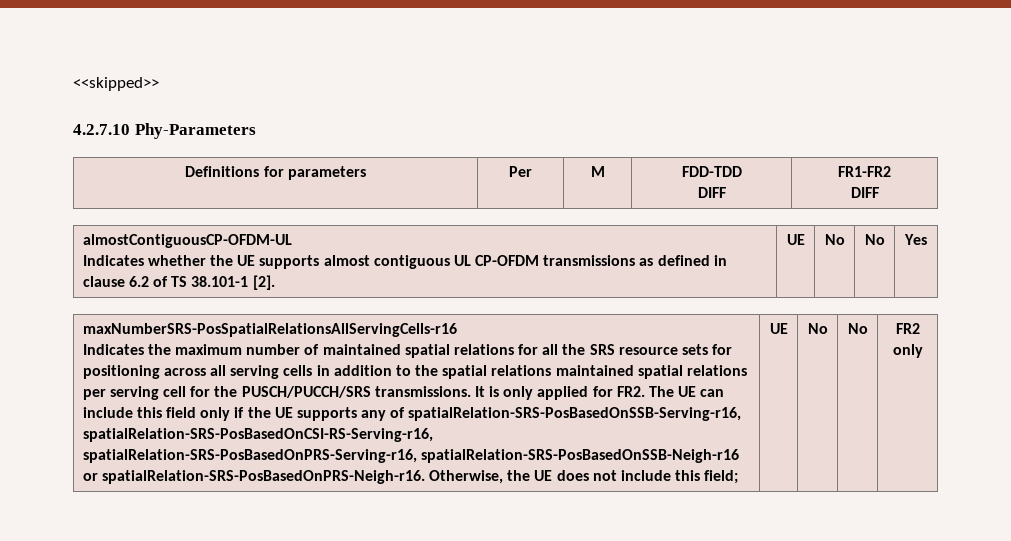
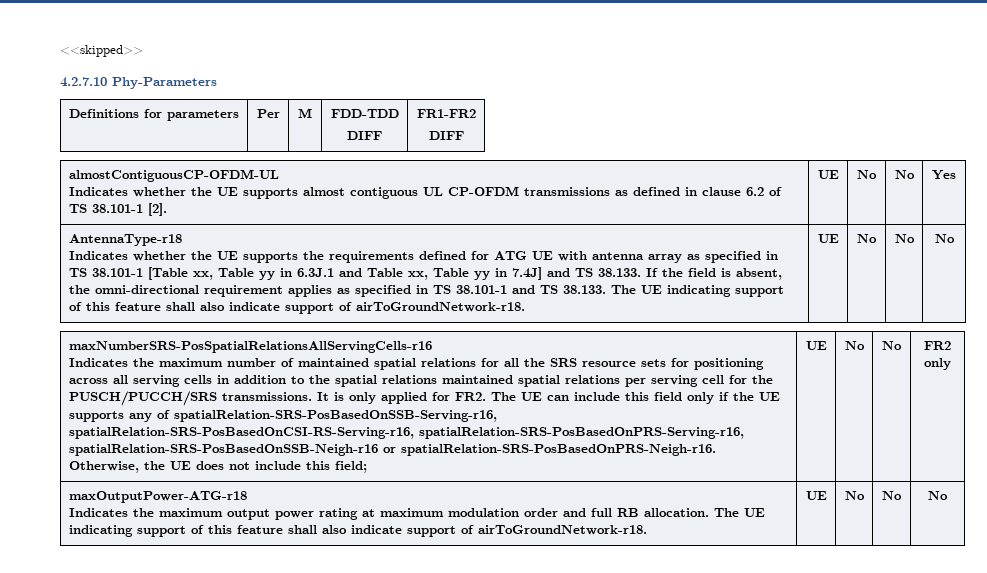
(927, 239) none -> [68,234,182,246] [68,251,778,263] [68,267,782,280] [68,285,784,297] [68,302,525,314] [817,234,839,243] [857,234,877,243] [894,234,915,243] [934,234,955,243] // AntennaType-r18 // Indicates whether the UE supports the requirements defined for ATG UE with antenna array as specified in TS 38.101-1 [Table xx, Table yy in 6.3J.1 and Table xx, Table yy in 7.4J] and TS 38.133. If the field is absent, the omni-directional requirement applies as specified in TS 38.101-1 and TS 38.133. The UE indicating support of this feature shall also indicate support of airToGroundNetwork-r18. | UE | No | No | No
(923, 351) none -> [68,491,247,503] [68,508,765,520] [68,525,647,537] [805,491,827,500] [844,491,865,500] [882,491,902,500] [928,491,948,500] // maxOutputPower-ATG-r18 // Indicates the maximum output power rating at maximum modulation order and full RB allocation. The UE indicating support of this feature shall also indicate support of airToGroundNetwork-r18. | UE | No | No | No

